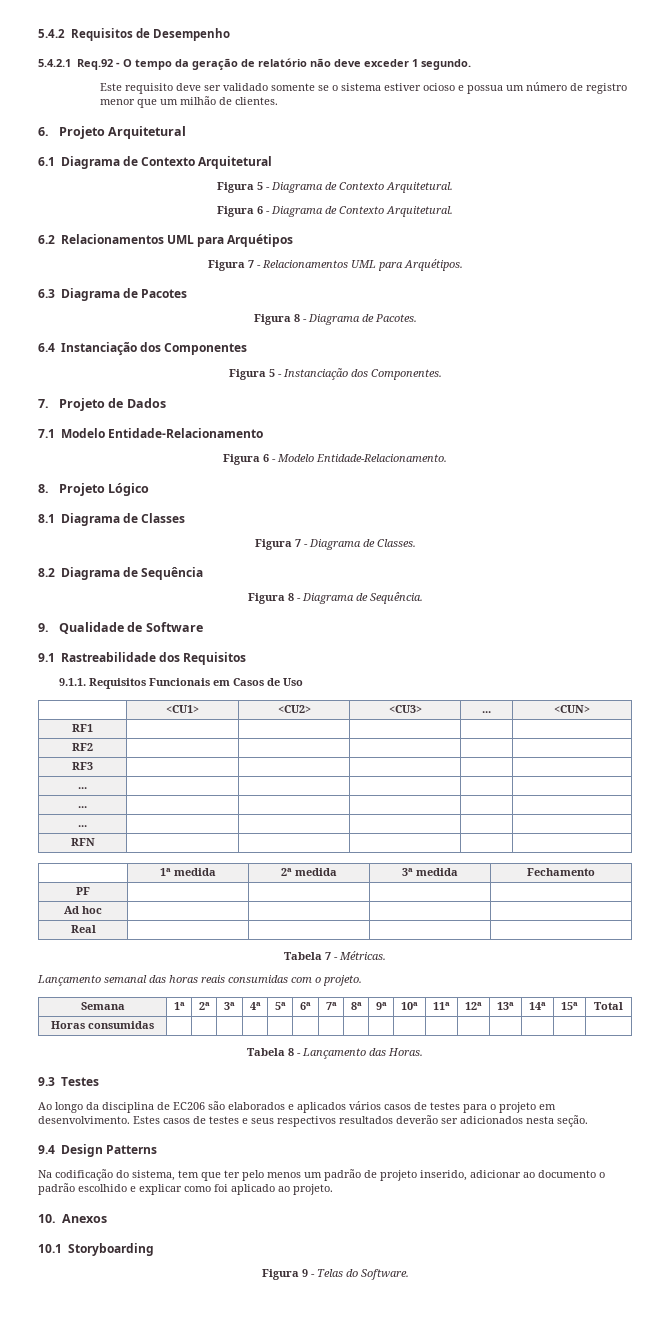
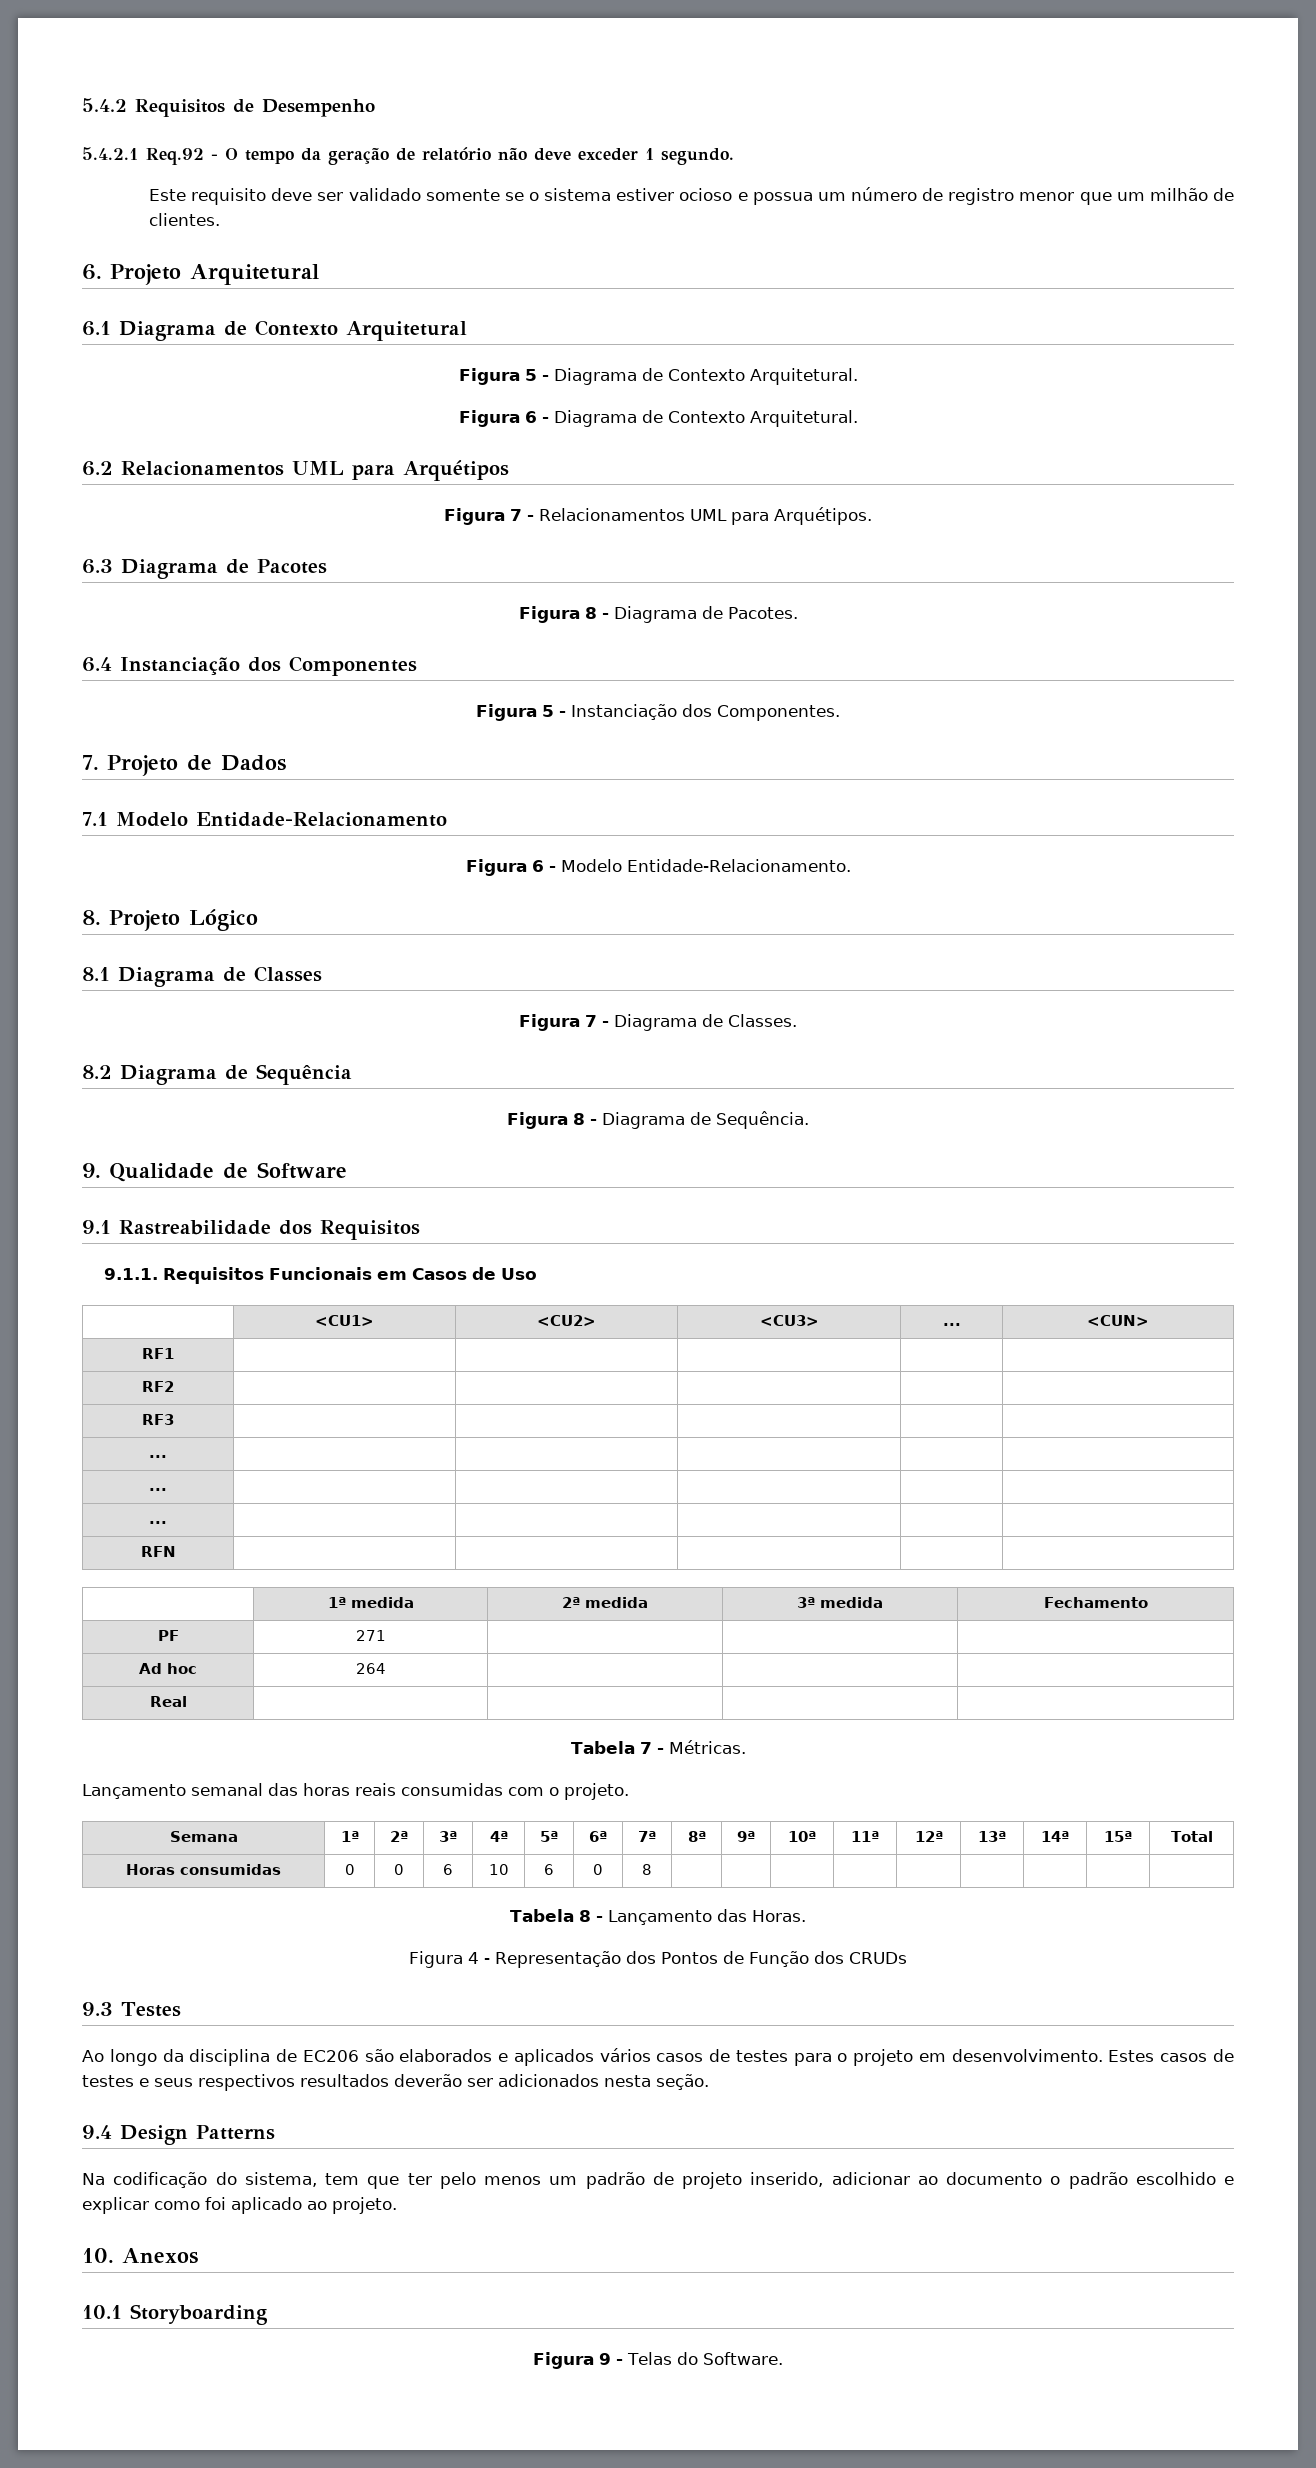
(90, 891) none -> [355,1630,386,1641] 271
(102, 910) none -> [355,1663,386,1674] 264
(154, 1025) | | | | | | -> [344,1864,355,1875] [394,1864,404,1875] [443,1864,453,1875] [488,1864,509,1875] [544,1864,554,1875] [593,1864,603,1875] [642,1864,652,1875] 0 | 0 | 6 | 10 | 6 | 0 | 8
(423, 1052) none -> [408,1951,908,1968] // Figura 4 - Representação dos Pontos de Função dos CRUDs

